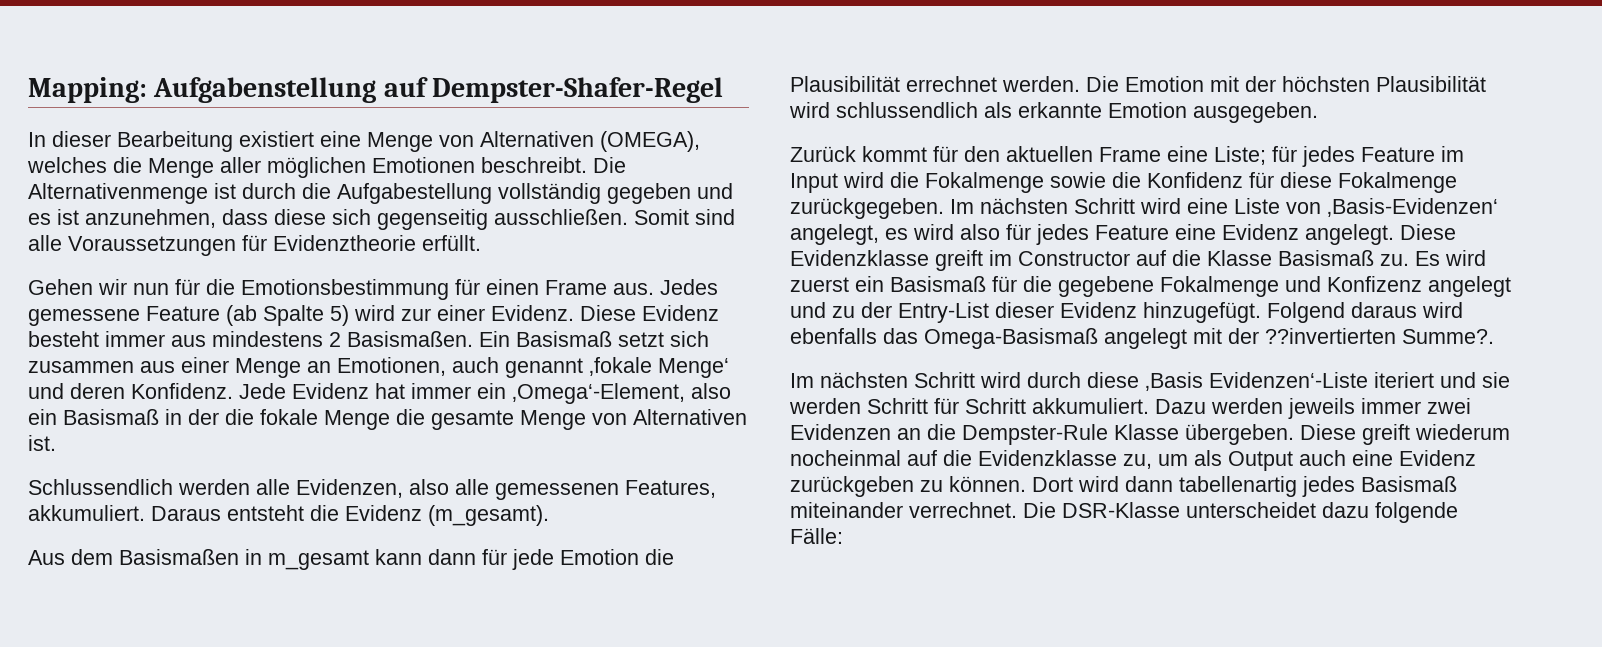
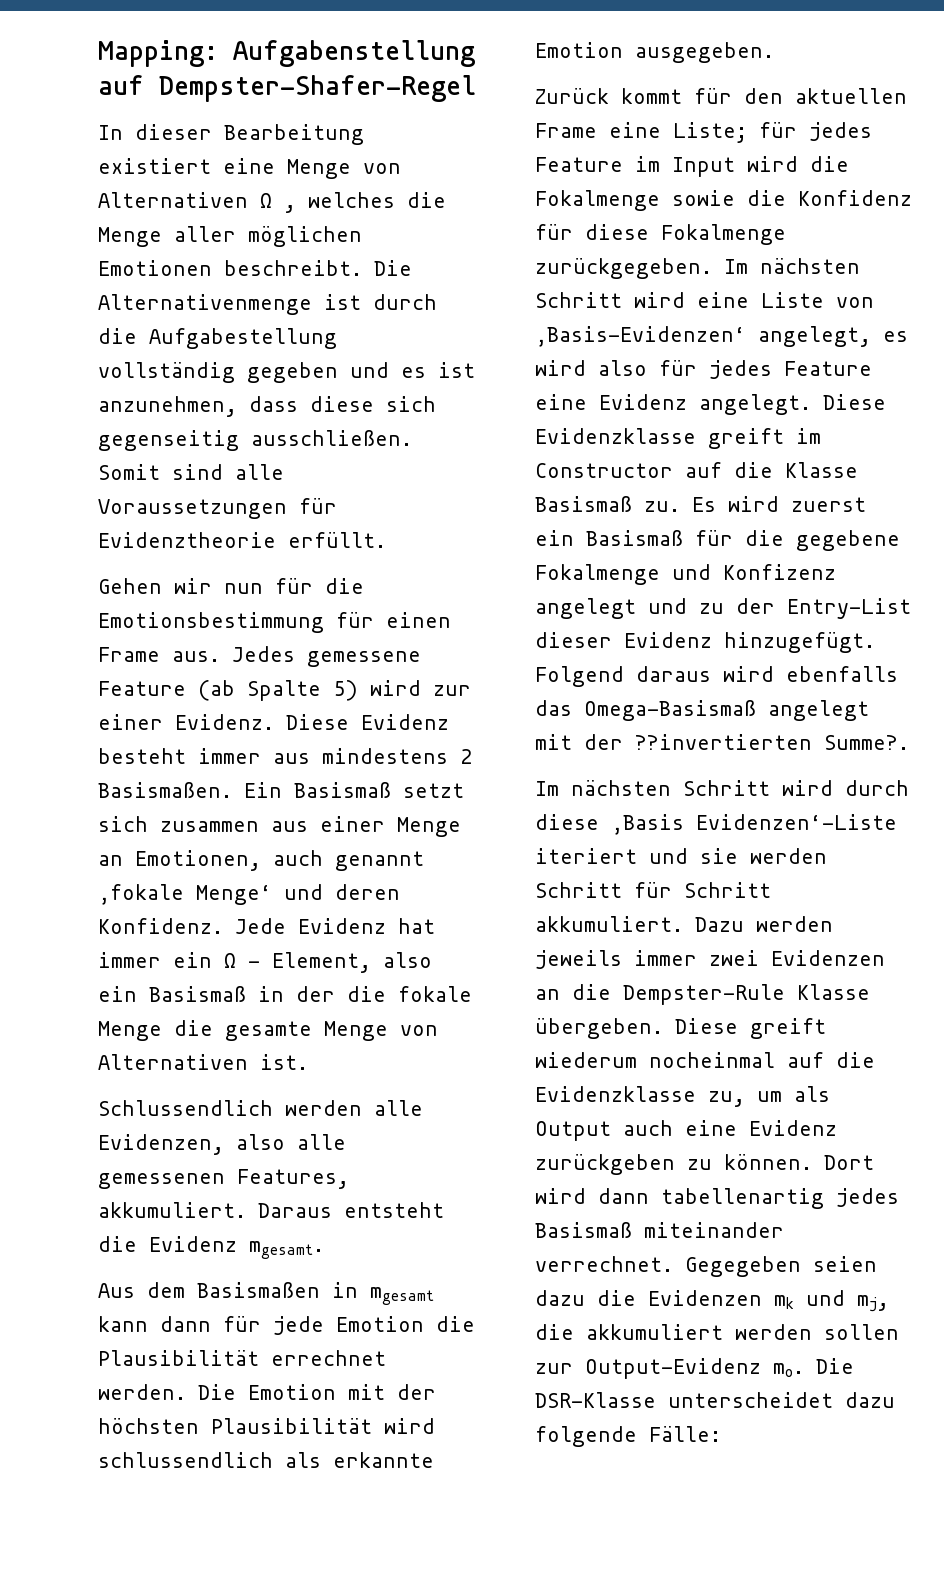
[600,131,700,152] (OMEGA), -> [260,193,296,213] Ω ,
[512,383,685,404] ‚Omega‘-Element, -> [224,952,371,973] Ω - Element,
[428,505,549,526] (m_gesamt). -> [249,1241,324,1259] mgesamt.
[268,550,369,570] m_gesamt -> [370,1287,434,1305] mgesamt
(1017, 510) none -> [685,1256,877,1277] [535,1290,889,1312] [535,1324,899,1340] [535,1358,804,1379] Gegegeben seien dazu die Evidenzen mk und mj, die akkumuliert werden sollen zur Output-Evidenz mo.

